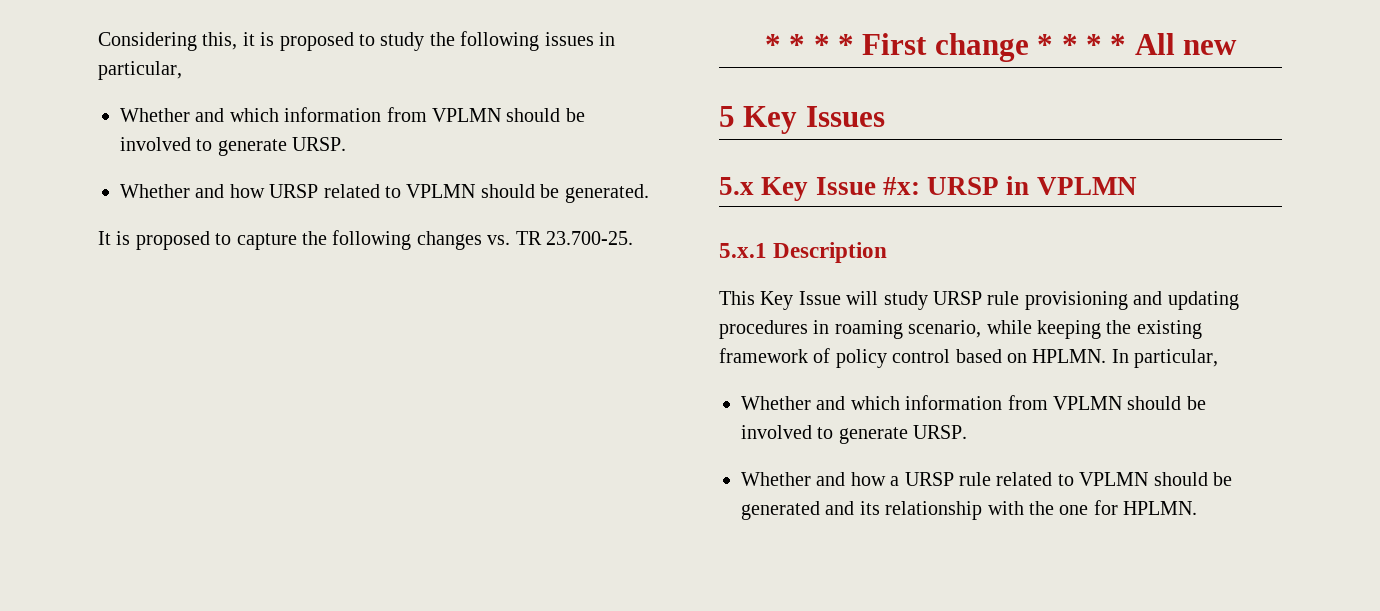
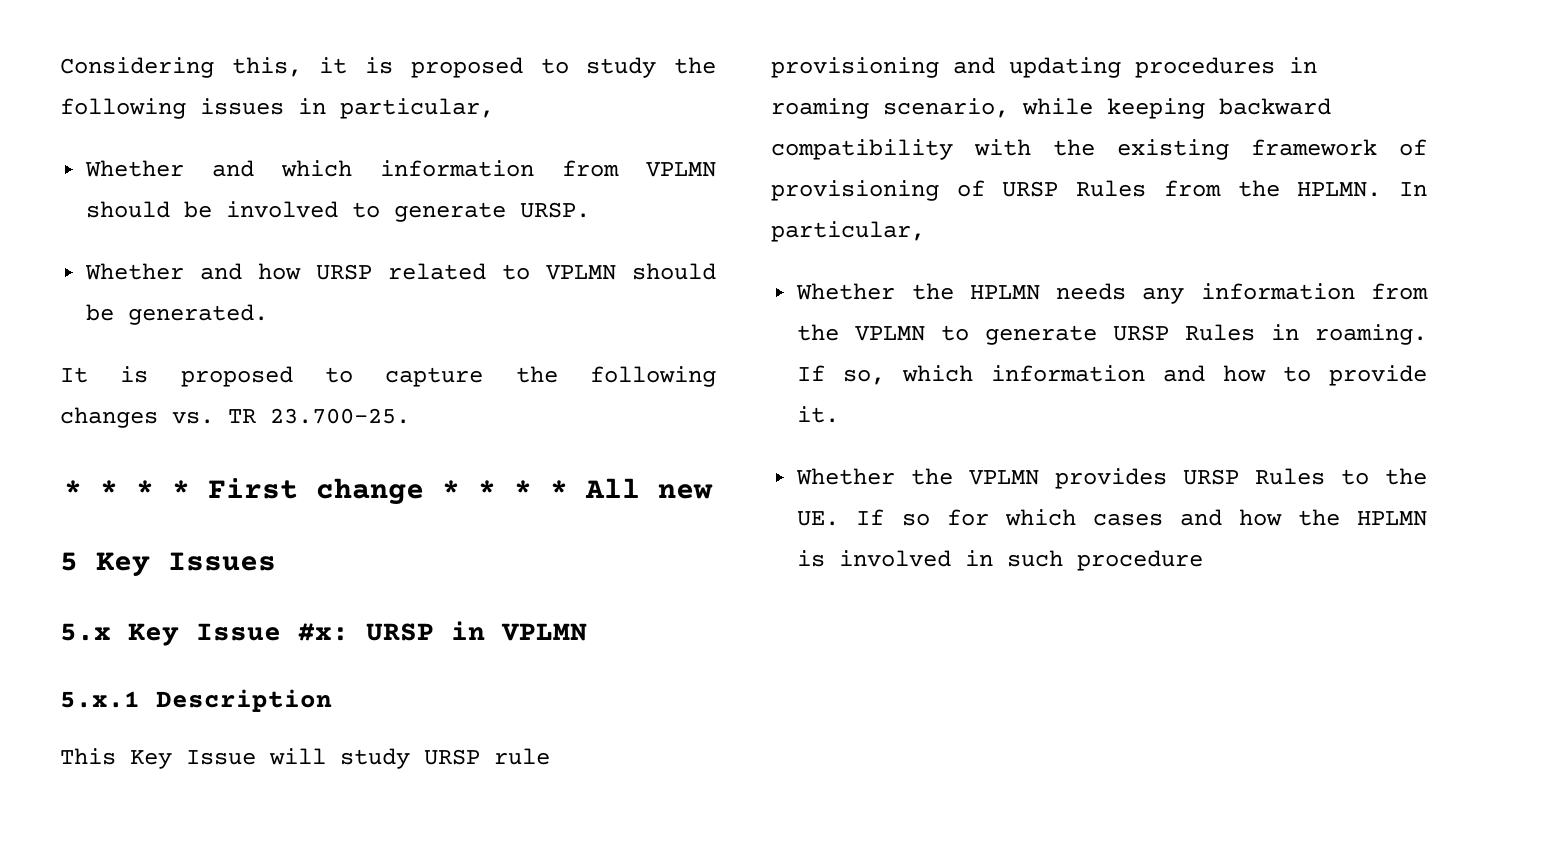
(1101, 329) none -> [1219,98,1331,115] [771,139,1031,160] backward compatibility with
[835,349,1219,368] [741,395,1206,410] [741,425,968,444] [741,472,1232,486] [741,500,1198,520] policy control based on HPLMN. In particular, // Whether and which information from VPLMN should be involved to generate URSP. // Whether and how a URSP rule related to VPLMN should be generated and its relationship with the one for HPLMN. -> [771,180,1427,201] [771,221,925,242] [796,283,1428,304] [797,324,1427,345] [797,365,1427,386] [797,406,840,423] [796,468,1427,489] [797,509,1427,526] [797,550,1204,571] provisioning of URSP Rules from the HPLMN. In particular, // Whether the HPLMN needs any information from the VPLMN to generate URSP Rules in roaming. If so, which information and how to provide it. // Whether the VPLMN provides URSP Rules to the UE. If so for which cases and how the HPLMN is involved in such procedure

